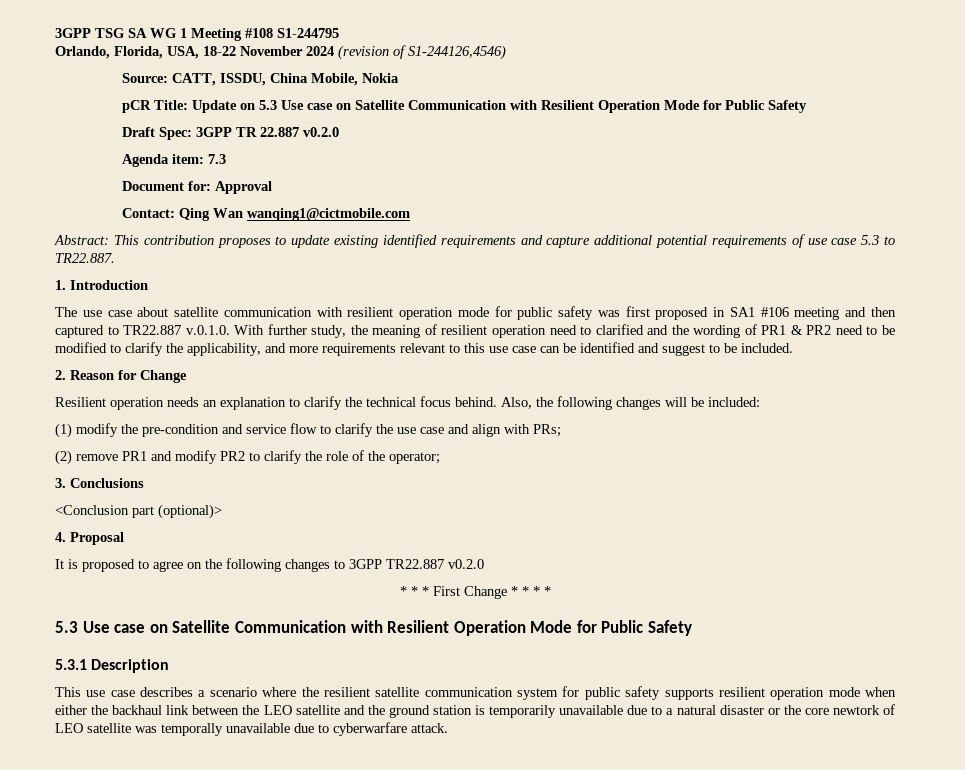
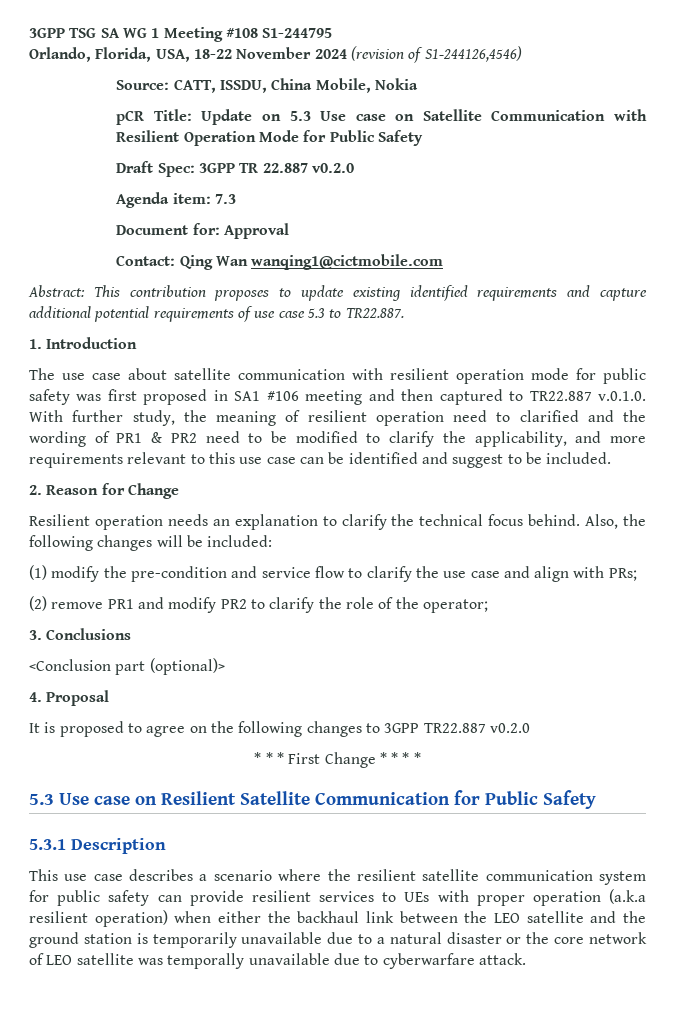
[172,620,573,636] Satellite Communication with Resilient Operation Mode -> [161,791,450,805] Resilient Satellite Communication
[664,687,860,700] supports resilient operation mode -> [157,889,646,906] [29,910,168,927] can provide resilient services to UEs with proper operation (a.k.a resilient operation)
[832,705,880,715] newtork -> [589,932,647,944] network

